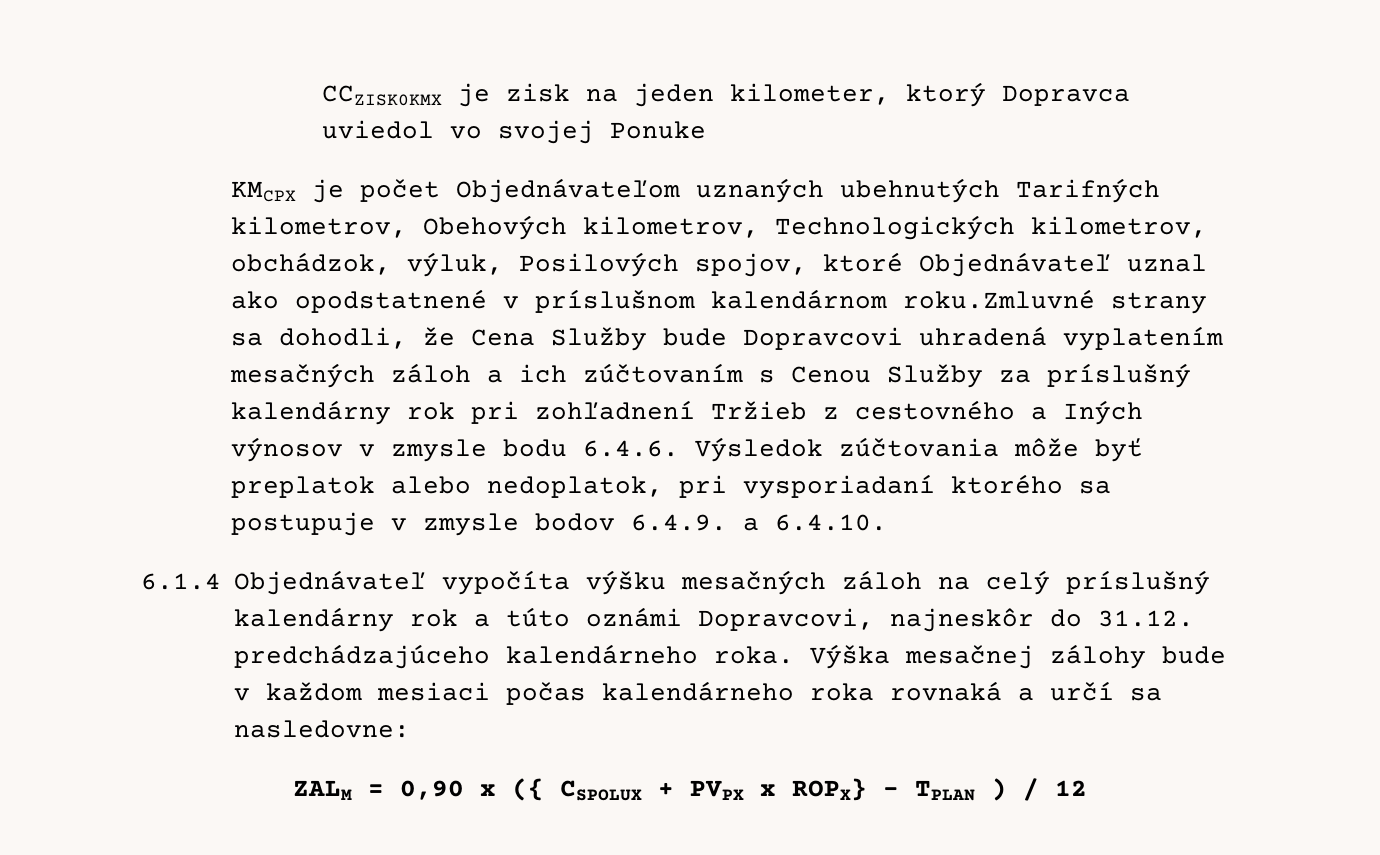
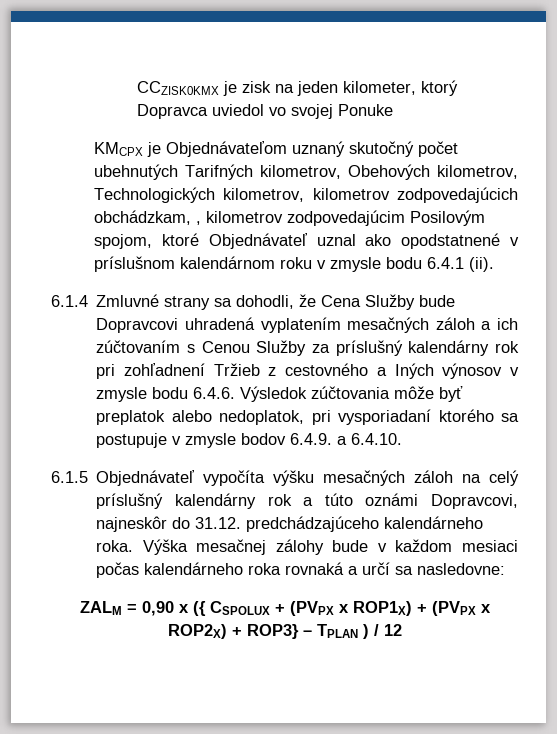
[360,178,825,203] počet Objednávateľom uznaných -> [166,141,459,157] Objednávateľom uznaný skutočný počet
[231,252,808,277] obchádzok, výluk, Posilových spojov, -> [312,187,518,203] [94,210,486,226] [94,234,153,249] kilometrov zodpovedajúcich obchádzkam, , kilometrov zodpovedajúcim Posilovým spojom,
[903,289,1096,309] roku.Zmluvné -> [280,257,495,272] [51,294,160,307] roku v zmysle bodu 6.4.1 (ii). // 6.1.4 Zmluvné
[141,573,221,590] 6.1.4 -> [51,471,88,483] 6.1.5
[690,778,867,801] PVPX x ROPX} -> [289,601,491,616] [167,624,299,639] (PVPX x ROP1X) + (PVPX x ROP2X) + ROP3}

